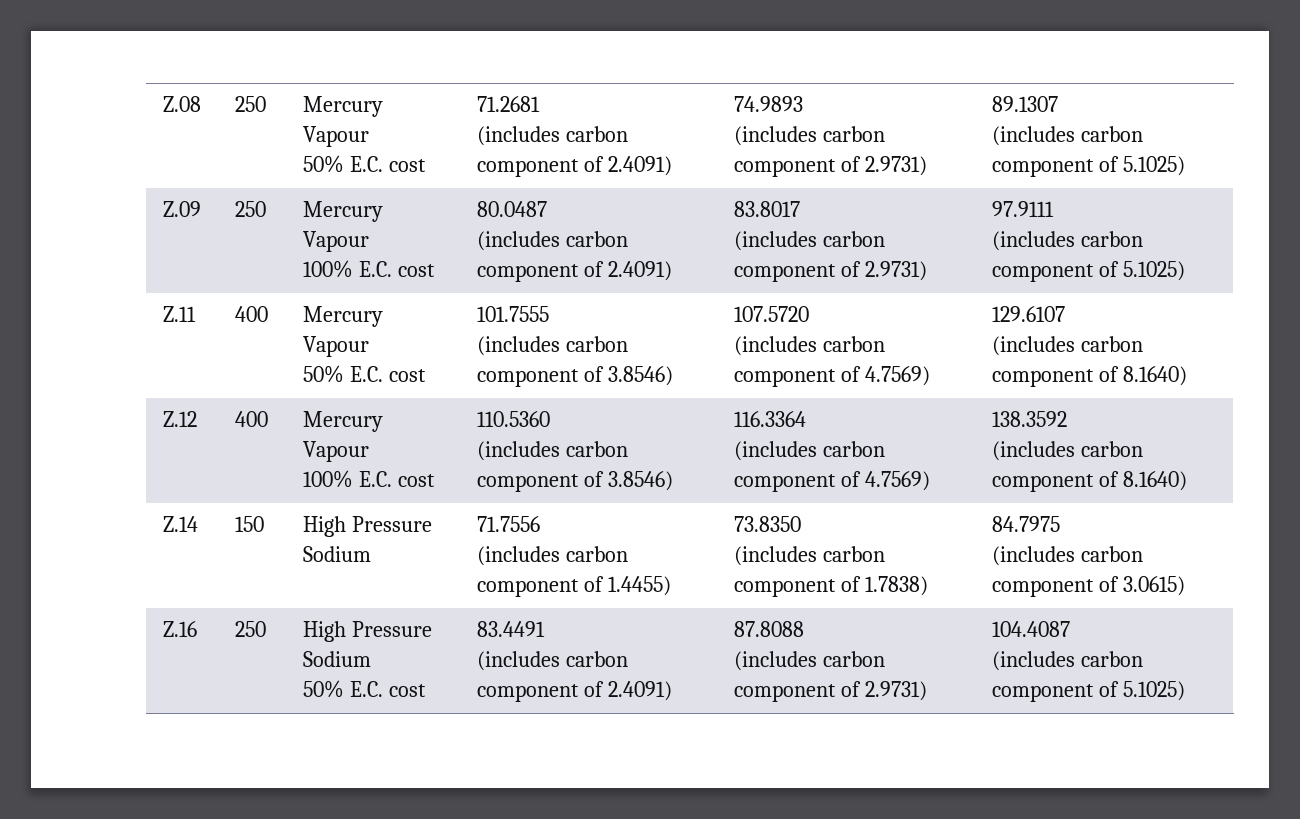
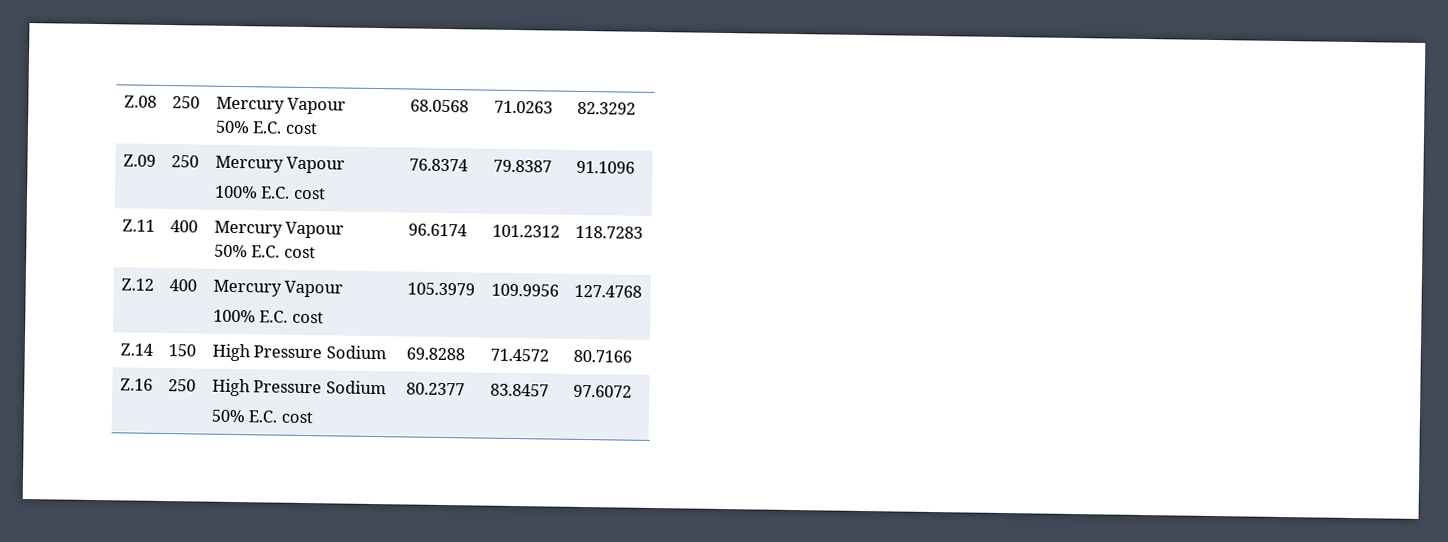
[476,96,540,112] [476,126,628,146] [476,156,672,177] [733,96,803,112] [733,126,885,146] [733,156,927,177] [991,96,1058,112] [991,126,1143,146] [991,156,1185,177] 71.2681 // (includes carbon component of 2.4091) | 74.9893 // (includes carbon component of 2.9731) | 89.1307 // (includes carbon component of 5.1025) -> [409,99,469,113] [493,100,553,114] [576,101,636,115] 68.0568 | 71.0263 | 82.3292
[476,201,547,217] [476,231,628,251] [476,261,672,282] [733,201,800,217] [733,231,885,251] [733,261,927,282] [991,201,1054,217] [991,231,1143,251] [991,261,1185,282] 80.0487 // (includes carbon component of 2.4091) | 83.8017 // (includes carbon component of 2.9731) | 97.9111 // (includes carbon component of 5.1025) -> [408,158,468,172] [492,159,552,173] [575,160,635,174] 76.8374 | 79.8387 | 91.1096
[476,306,549,322] [476,336,628,356] [476,366,673,387] [733,306,809,322] [733,336,885,356] [733,366,930,387] [991,306,1065,322] [991,336,1143,356] [991,366,1187,387] 101.7555 // (includes carbon component of 3.8546) | 107.5720 // (includes carbon component of 4.7569) | 129.6107 // (includes carbon component of 8.1640) -> [407,223,467,237] [491,224,560,238] [574,225,643,239] 96.6174 | 101.2312 | 118.7283
[476,411,550,427] [476,441,628,461] [476,471,673,492] [733,411,806,427] [733,441,885,461] [733,471,930,492] [991,411,1067,427] [991,441,1143,461] [991,471,1187,492] 110.5360 // (includes carbon component of 3.8546) | 116.3364 // (includes carbon component of 4.7569) | 138.3592 // (includes carbon component of 8.1640) -> [406,282,475,296] [490,283,559,297] [573,284,642,298] 105.3979 | 109.9956 | 127.4768
[476,516,540,532] [476,546,628,566] [476,576,671,597] [733,516,801,532] [733,546,885,566] [733,576,928,597] [991,516,1060,532] [991,546,1143,566] [991,576,1185,597] 71.7556 // (includes carbon component of 1.4455) | 73.8350 // (includes carbon component of 1.7838) | 84.7975 // (includes carbon component of 3.0615) -> [405,347,465,361] [489,348,549,362] [572,349,632,363] 69.8288 | 71.4572 | 80.7166
[476,621,545,637] [476,651,628,671] [476,681,672,702] [733,621,804,637] [733,651,885,671] [733,681,927,702] [991,621,1070,637] [991,651,1143,671] [991,681,1185,702] 83.4491 // (includes carbon component of 2.4091) | 87.8088 // (includes carbon component of 2.9731) | 104.4087 // (includes carbon component of 5.1025) -> [405,382,465,396] [489,383,549,397] [572,384,632,398] 80.2377 | 83.8457 | 97.6072

